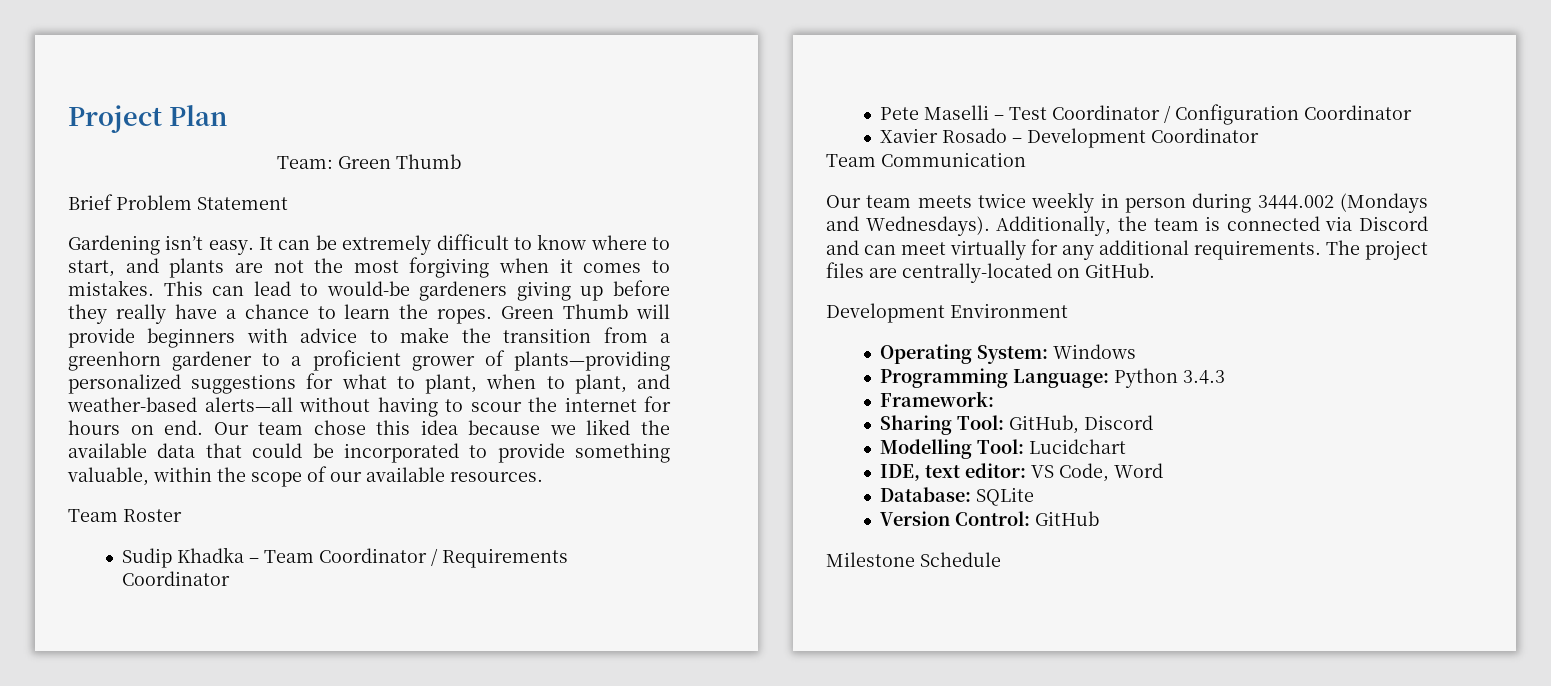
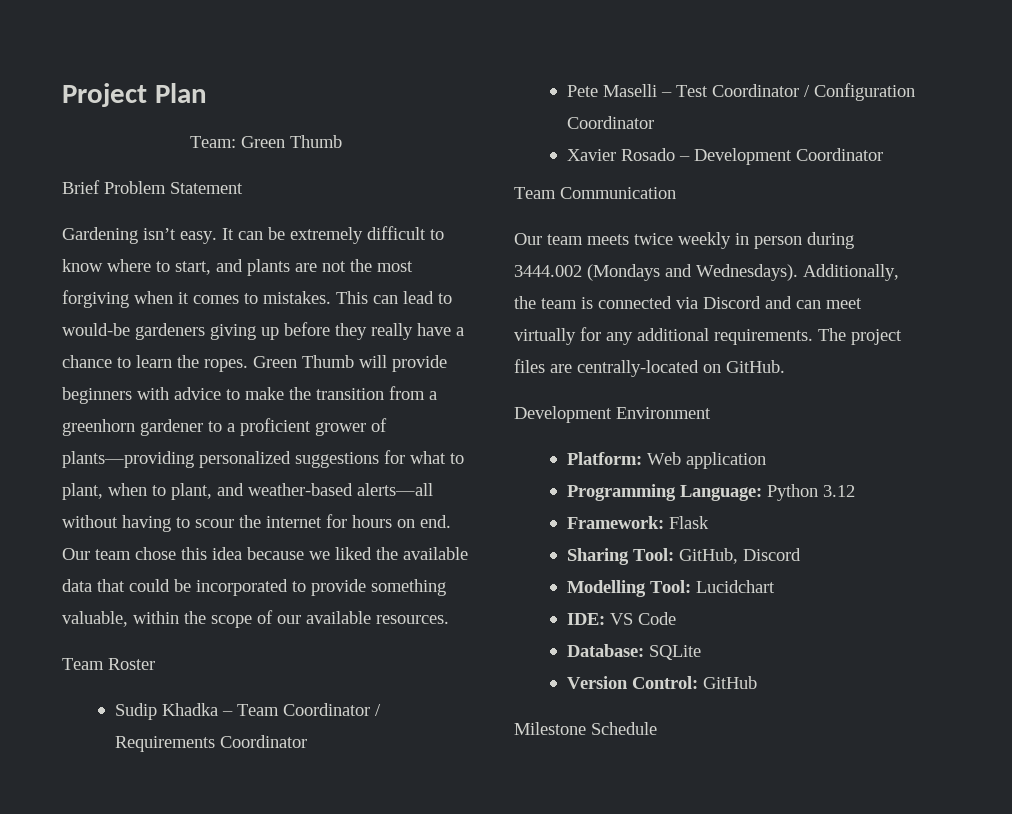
[880,344,1137,364] Operating System: Windows -> [566,452,766,469] Platform: Web application
[1183,370,1226,384] 3.4.3 -> [822,485,855,497] 3.12
(995, 399) none -> [668,516,709,529] Flask
[880,463,1164,482] IDE, text editor: VS Code, Word -> [566,612,676,625] IDE: VS Code

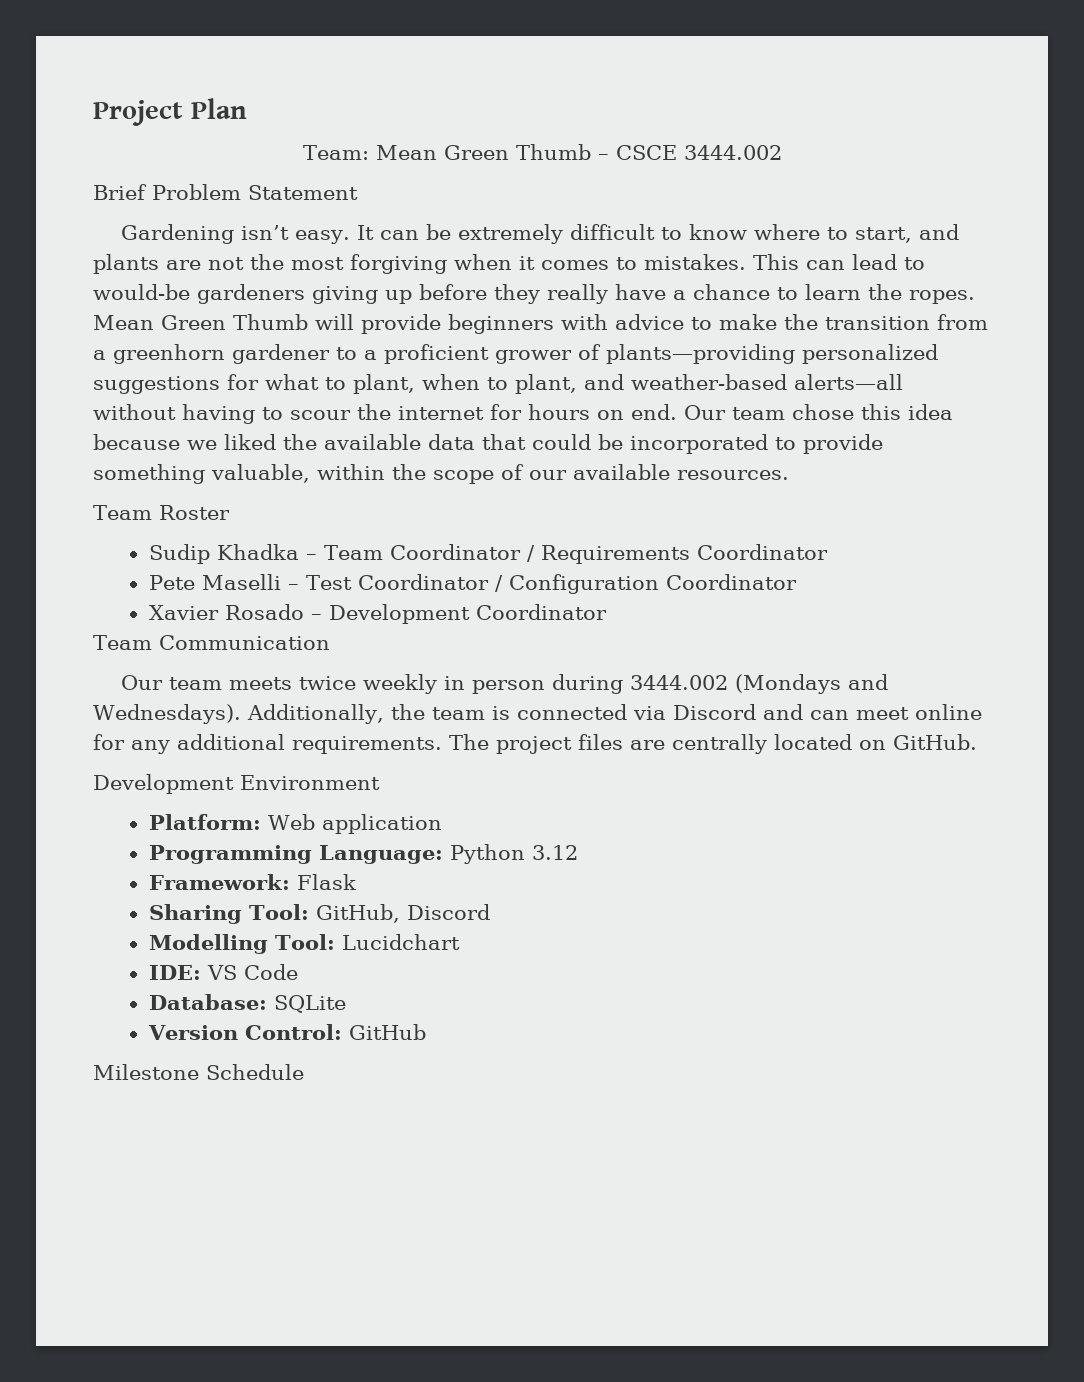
[240,135,342,148] Green Thumb -> [375,144,782,160] Mean Green Thumb – CSCE 3444.002
(248, 365) none -> [93,315,154,330] Mean
[514,328,576,345] virtually -> [914,704,982,720] online
[577,360,699,377] centrally-located -> [672,734,852,754] centrally located

